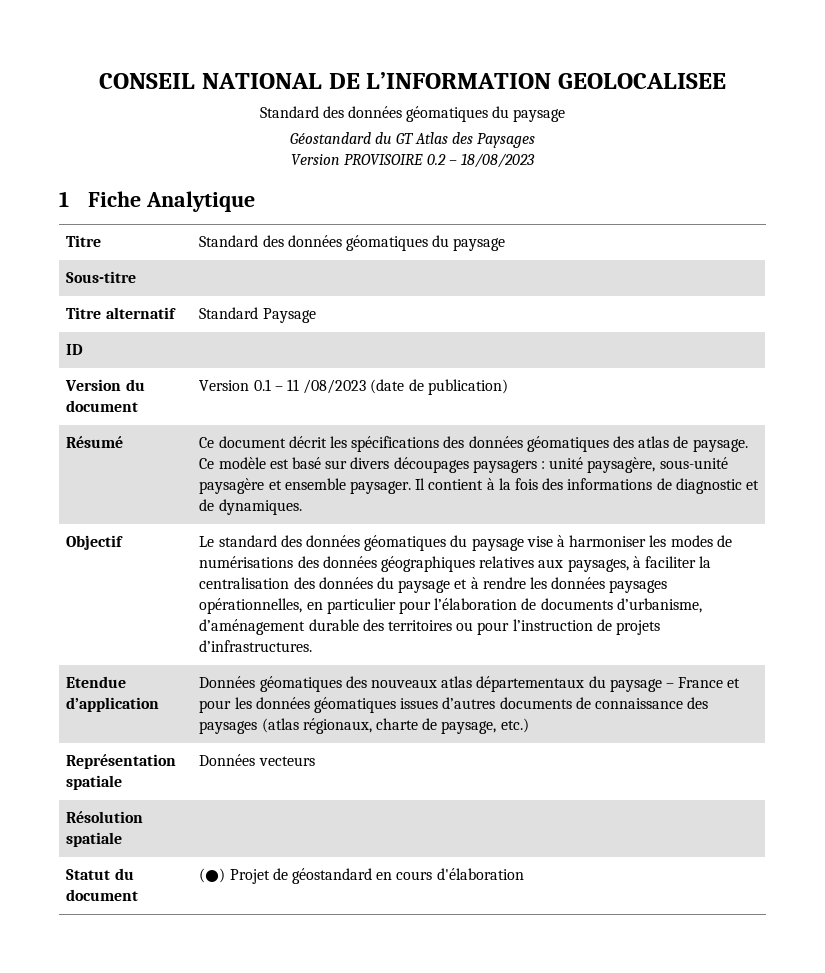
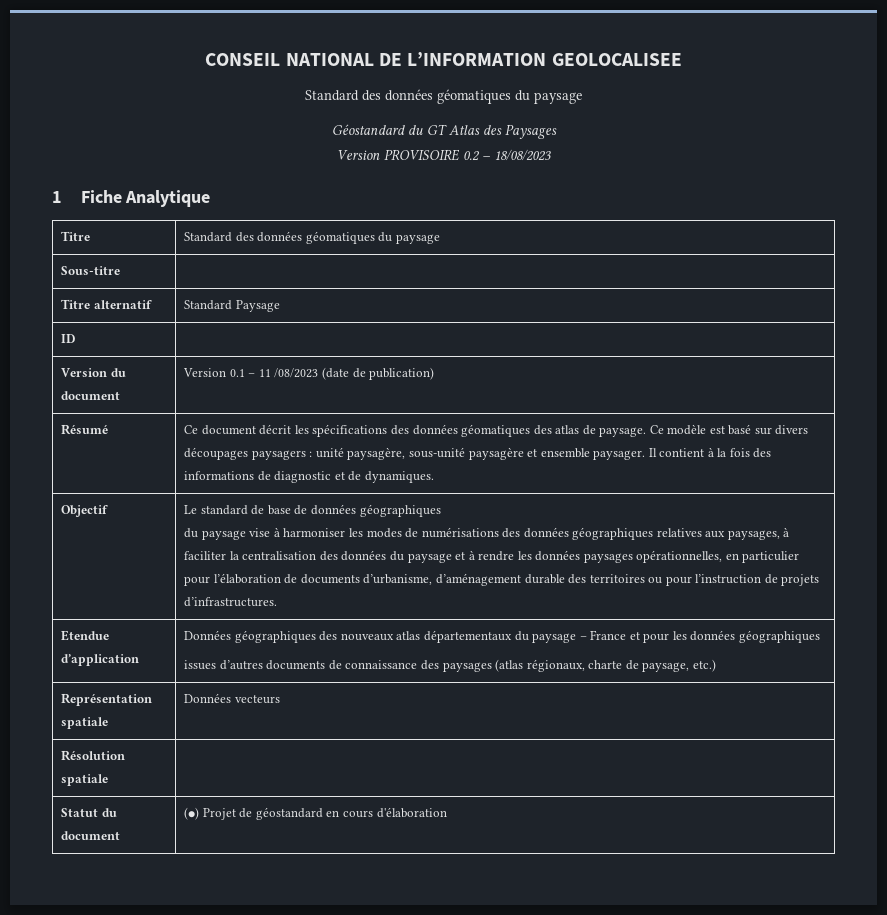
[280,535,447,551] des données géomatiques -> [251,504,441,517] de base de données géographiques //
[259,676,342,692] géomatiques -> [234,630,316,643] géographiques
[314,697,397,713] géomatiques -> [738,630,820,643] géographiques //

